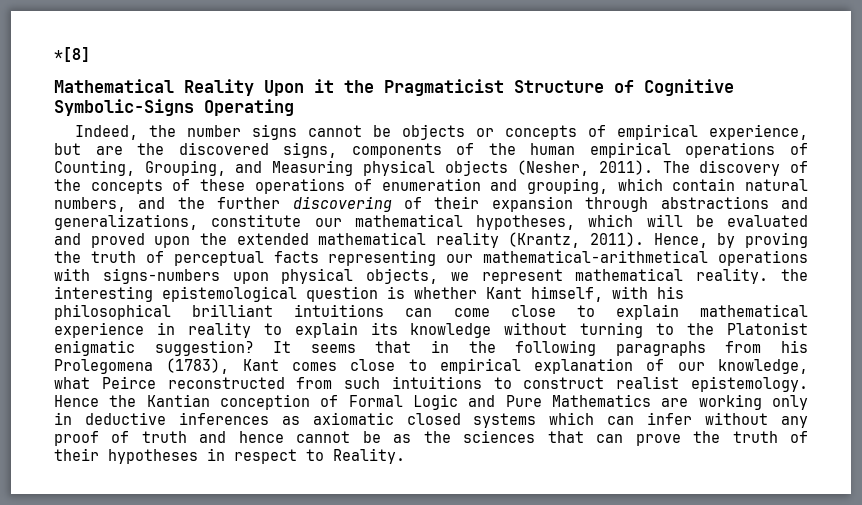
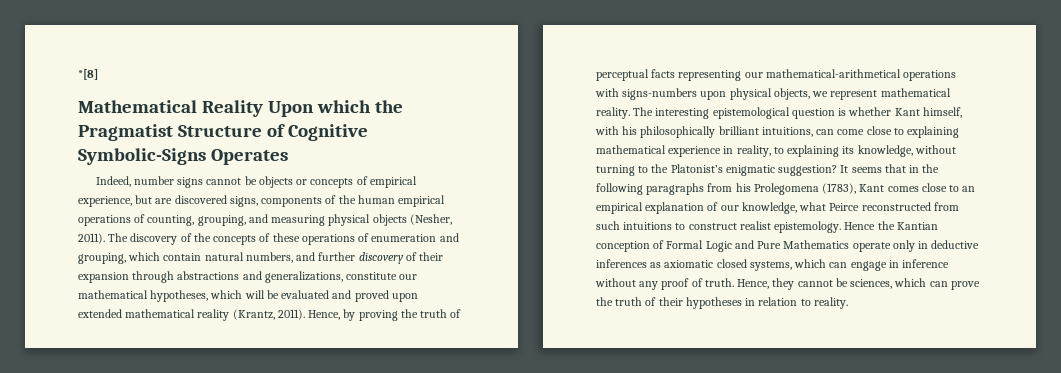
[314,79,504,96] it the Pragmaticist -> [316,100,403,113] [78,124,173,141] which the Pragmatist
[204,99,294,116] Operating -> [210,149,288,165] Operates
[148,125,176,137] the -> (131, 181) none
[137,143,165,155] the -> (173, 201) none
[54,160,354,176] Counting, Grouping, and Measuring -> [147,214,326,226] counting, grouping, and measuring
[177,196,392,212] the further discovering -> [318,252,404,264] further discovery
[199,233,227,245] the -> (418, 297) none
[781,269,809,281] the -> [633,107,654,116] The
[54,304,385,320] philosophical brilliant intuitions -> [640,126,813,138] philosophically brilliant intuitions,
[615,304,679,320] explain -> [907,126,960,138] explaining
[187,322,492,338] reality to explain its knowledge -> [736,145,913,157] reality, to explaining its knowledge,
[727,322,808,335] Platonist -> [670,164,723,173] Platonist’s
(427, 365) none -> [962,186,976,192] an
[661,394,762,410] are working -> [852,242,891,252] operate
[473,412,693,428] systems which can infer -> [749,259,950,271] systems, which can engage in inference
[141,430,584,443] truth and hence cannot be as the sciences that -> [704,278,927,290] truth. Hence, they cannot be sciences, which
[234,448,405,464] respect to Reality. -> [758,297,848,309] relation to reality.

